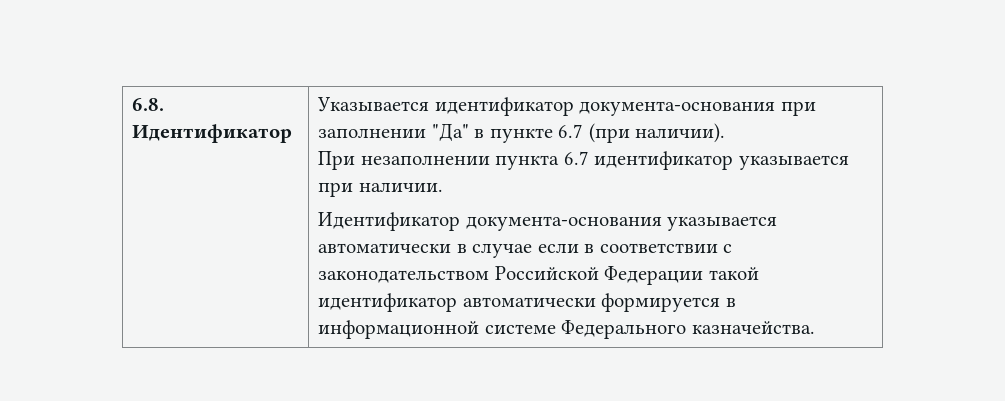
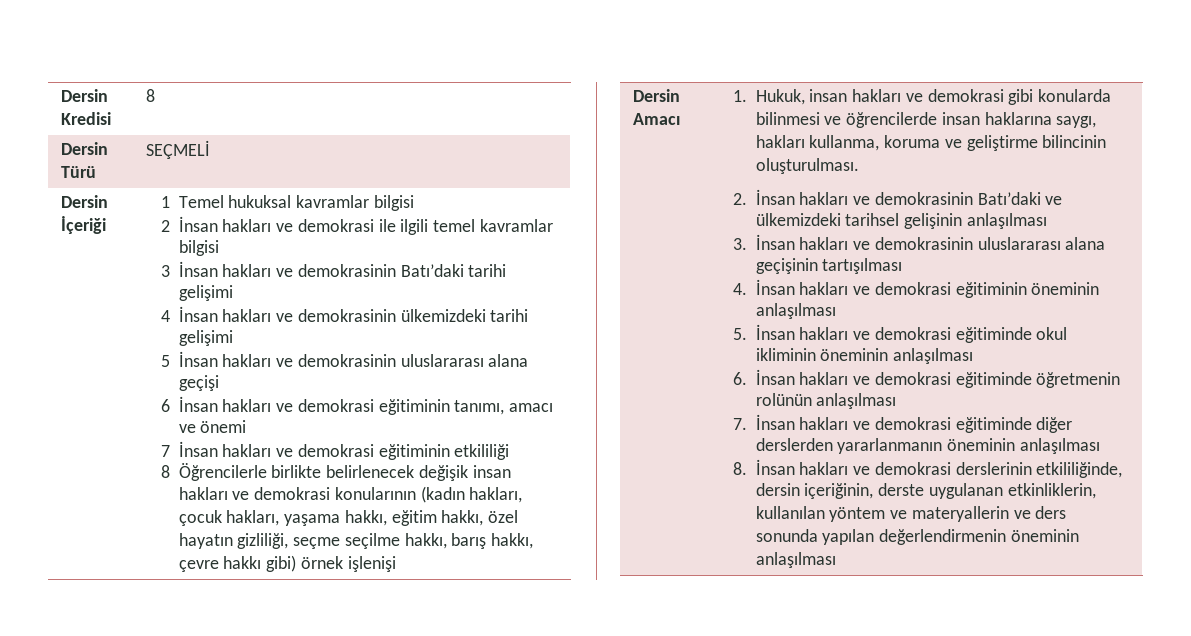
[132,98,165,111] [132,124,293,143] [317,97,816,116] [318,123,726,143] [318,151,849,170] [318,182,443,197] [318,212,778,231] [318,243,733,258] [318,266,759,285] [318,293,736,312] [318,320,815,339] 6.8. Идентификатор | Указывается идентификатор документа-основания при заполнении "Да" в пункте 6.7 (при наличии). // При незаполнении пункта 6.7 идентификатор указывается при наличии. // Идентификатор документа-основания указывается автоматически в случае если в соответствии с законодательством Российской Федерации такой идентификатор автоматически формируется в информационной системе Федерального казначейства. -> [61,89,109,102] [61,112,112,125] [146,89,156,102] [61,142,109,155] [61,166,97,178] [146,140,211,159] [61,195,109,208] [61,216,107,234] [160,195,414,211] [160,216,553,235] [178,240,219,256] [160,261,507,277] [178,285,233,301] [160,306,529,322] [178,330,233,346] [160,351,529,367] [178,375,219,391] [160,396,554,415] [178,420,247,433] [160,441,510,460] [160,463,511,481] [178,486,523,503] [178,510,519,526] [178,533,534,549] [178,555,396,572] [633,89,681,102] [633,113,681,125] [732,89,1112,105] [755,112,1097,128] [755,135,1107,151] [755,158,859,174] [732,189,1063,205] [755,213,1047,229] [732,234,1106,250] [755,258,903,274] [732,279,1100,298] [755,303,836,319] [732,324,1068,343] [755,348,974,364] [732,369,1121,388] [755,393,897,409] [732,414,1073,433] [755,438,1100,454] [732,459,1123,478] [755,483,1096,499] [755,506,1067,522] [755,529,1079,545] [755,552,836,568] Dersin Kredisi | 8 // Dersin Türü | SEÇMELİ // Dersin İçeriği | 1 Temel hukuksal kavramlar bilgisi // 2 İnsan hakları ve demokrasi ile ilgili temel kavramlar bilgisi // 3 İnsan hakları ve demokrasinin Batı’daki tarihi gelişimi // 4 İnsan hakları ve demokrasinin ülkemizdeki tarihi gelişimi // 5 İnsan hakları ve demokrasinin uluslararası alana geçişi // 6 İnsan hakları ve demokrasi eğitiminin tanımı, amacı ve önemi // 7 İnsan hakları ve demokrasi eğitiminin etkililiği // 8 Öğrencilerle birlikte belirlenecek değişik insan hakları ve demokrasi konularının (kadın hakları, çocuk hakları, yaşama hakkı, eğitim hakkı, özel hayatın gizliliği, seçme seçilme hakkı, barış hakkı, çevre hakkı gibi) örnek işlenişi // Dersin Amacı | 1. Hukuk, insan hakları ve demokrasi gibi konularda bilinmesi ve öğrencilerde insan haklarına saygı, hakları kullanma, koruma ve geliştirme bilincinin oluşturulması. // 2. İnsan hakları ve demokrasinin Batı’daki ve ülkemizdeki tarihsel gelişinin anlaşılması // 3. İnsan hakları ve demokrasinin uluslararası alana geçişinin tartışılması // 4. İnsan hakları ve demokrasi eğitiminin öneminin anlaşılması // 5. İnsan hakları ve demokrasi eğitiminde okul ikliminin öneminin anlaşılması // 6. İnsan hakları ve demokrasi eğitiminde öğretmenin rolünün anlaşılması // 7. İnsan hakları ve demokrasi eğitiminde diğer derslerden yararlanmanın öneminin anlaşılması // 8. İnsan hakları ve demokrasi derslerinin etkililiğinde, dersin içeriğinin, derste uygulanan etkinliklerin, kullanılan yöntem ve materyallerin ve ders sonunda yapılan değerlendirmenin öneminin anlaşılması

